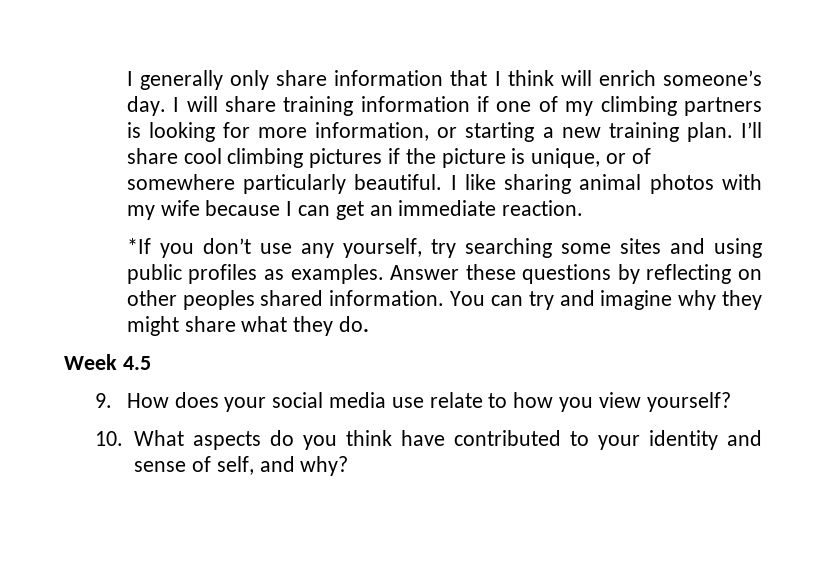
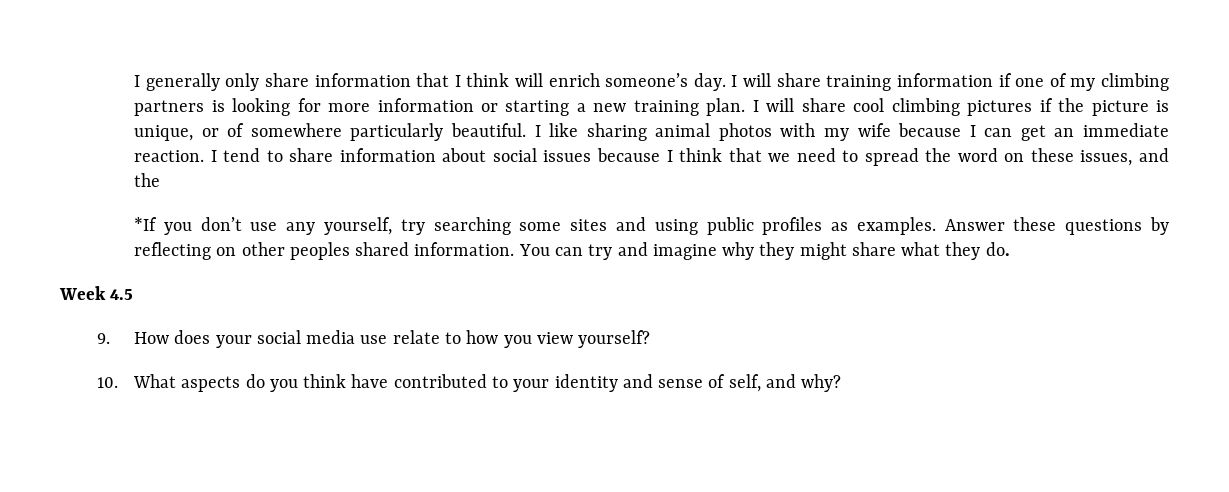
[315,122,430,141] information, -> [377,98,474,112] information
[741,122,762,138] I’ll -> [752,98,795,112] I will
(584, 208) none -> [210,148,1170,166] [134,173,161,187] I tend to share information about social issues because I think that we need to spread the word on these issues, and the

